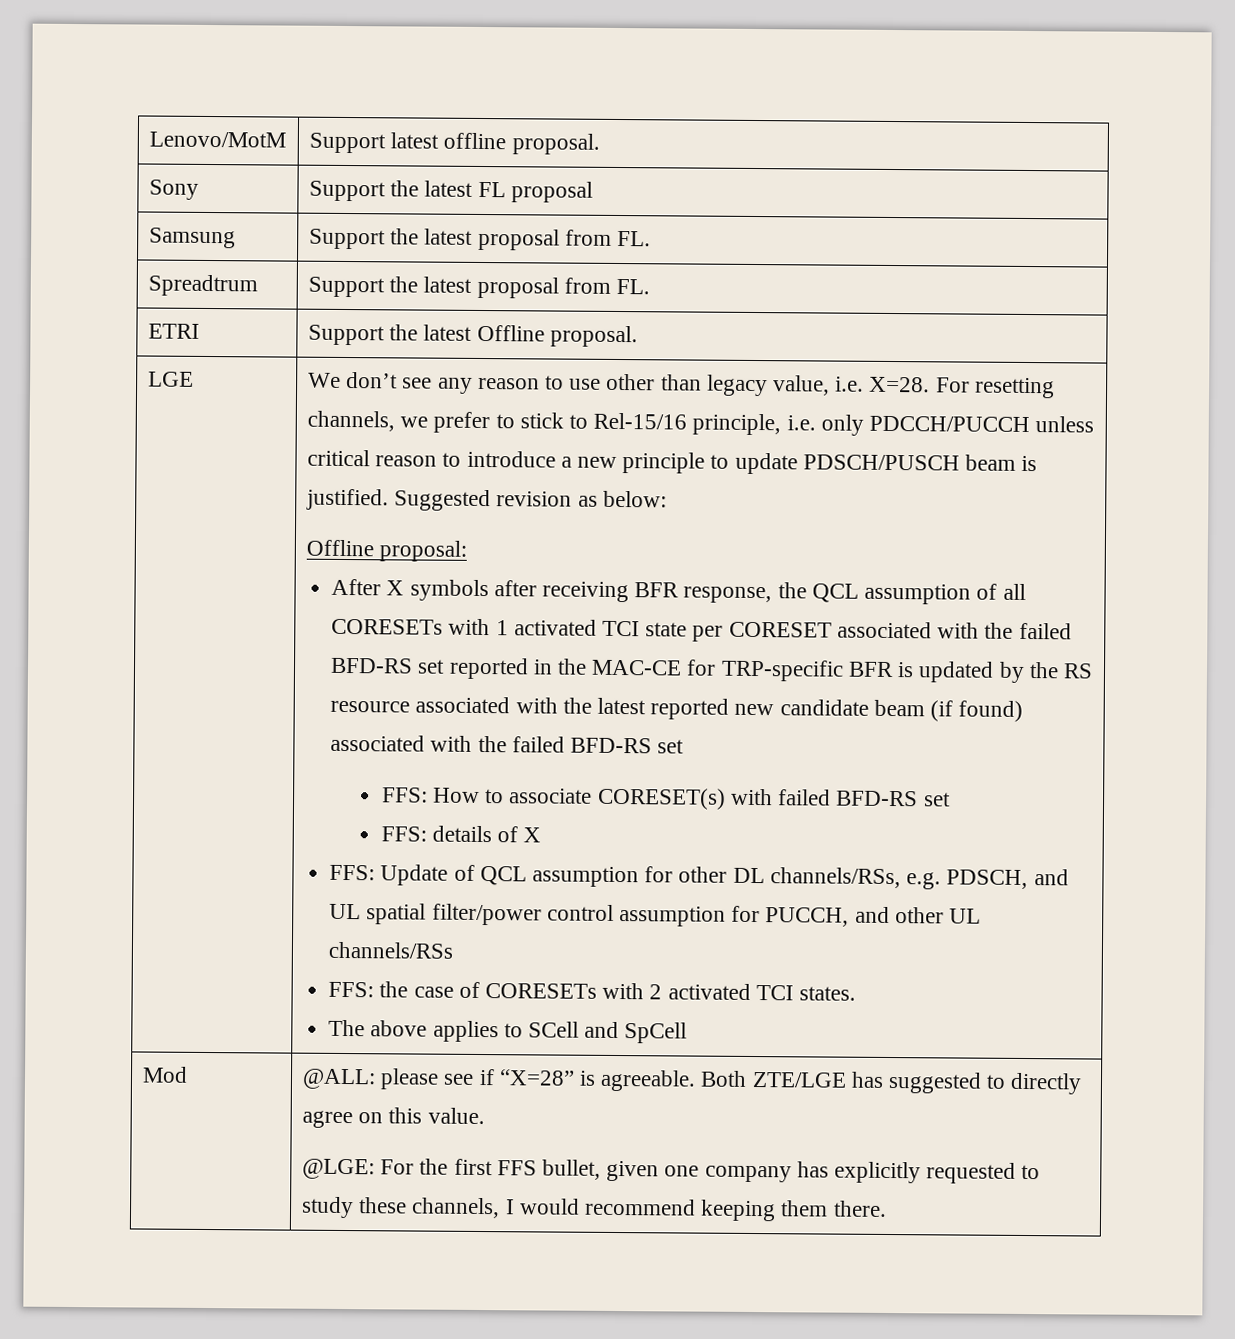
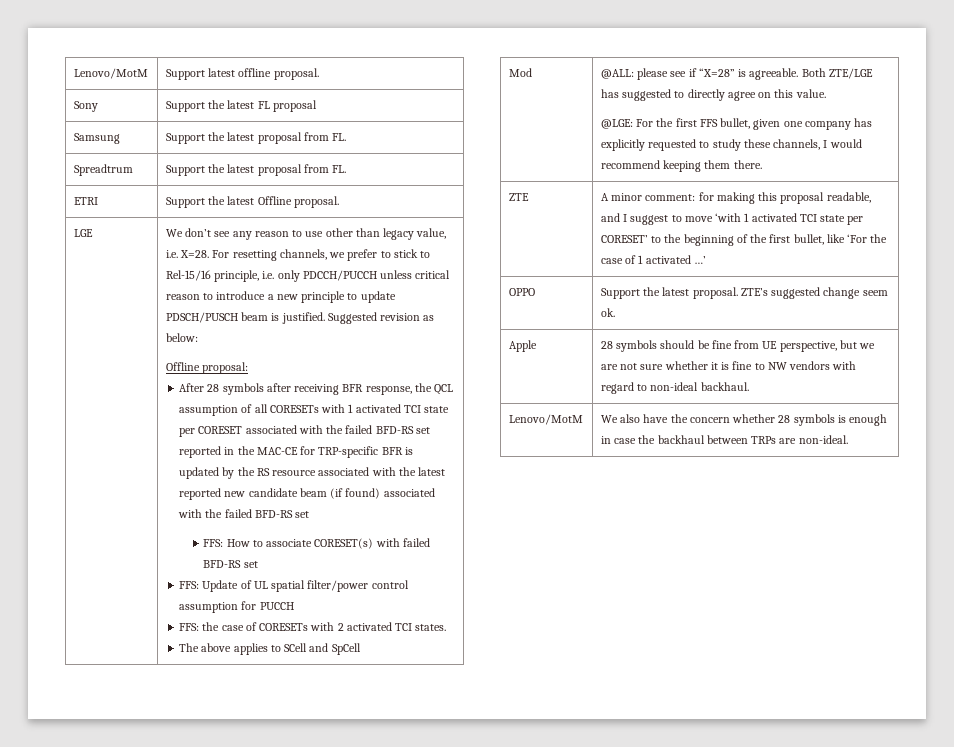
[386,580,405,596] X -> [207,384,220,392] 28
[380,825,542,843] // FFS: details of X -> (258, 564) none
[479,865,1069,890] QCL assumption for other DL channels/RSs, e.g. PDSCH, and -> (252, 584) none
[765,906,982,927] [328,941,454,959] PUCCH, and other UL channels/RSs -> [259,602,294,610] PUCCH
(887, 1208) none -> [508,193,529,201] [600,192,871,204] [600,213,864,225] [600,234,888,246] [600,255,706,264] [508,288,535,296] [600,287,888,299] [600,308,615,317] [508,340,537,352] [600,340,876,352] [600,361,857,370] [600,382,749,394] [508,414,583,425] [600,414,888,426] [600,435,848,444] // ZTE | A minor comment: for making this proposal readable, and I suggest to move ‘with 1 activated TCI state per CORESET’ to the beginning of the first bullet, like ‘For the case of 1 activated …’ // OPPO | Support the latest proposal. ZTE’s suggested change seem ok. // Apple | 28 symbols should be fine from UE perspective, but we are not sure whether it is fine to NW vendors with regard to non-ideal backhaul. // Lenovo/MotM | We also have the concern whether 28 symbols is enough in case the backhaul between TRPs are non-ideal.

